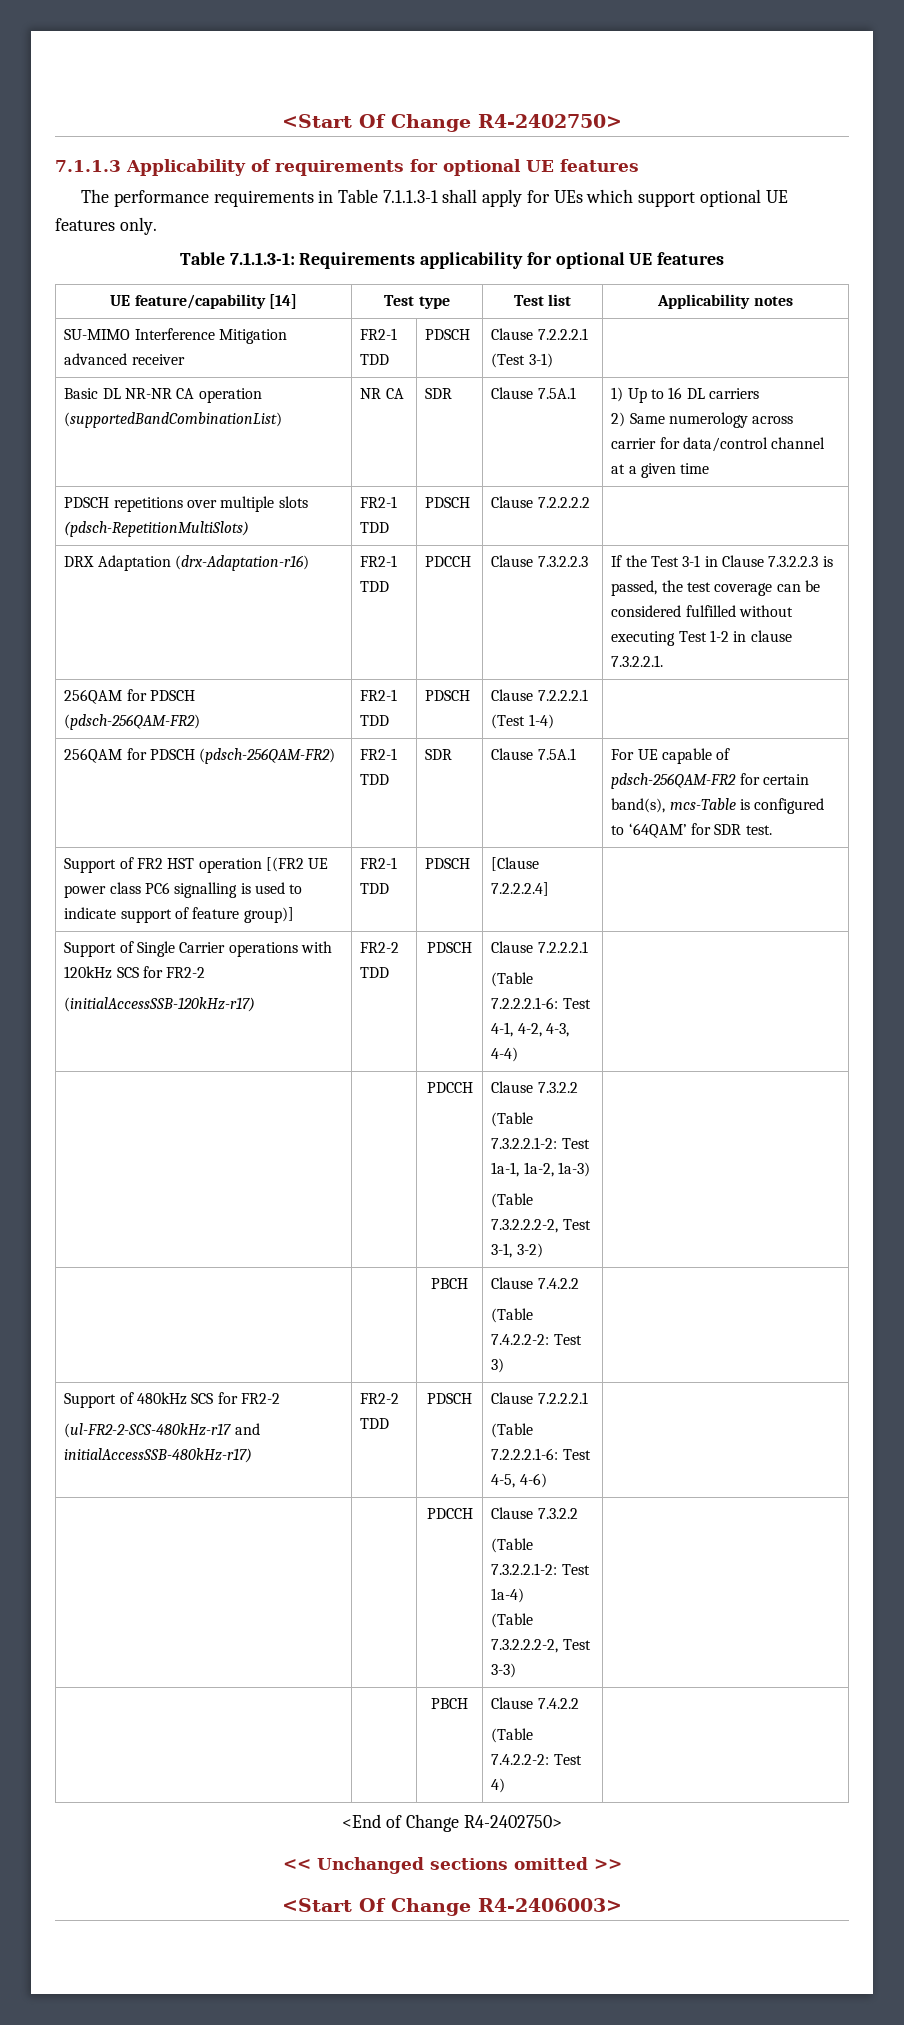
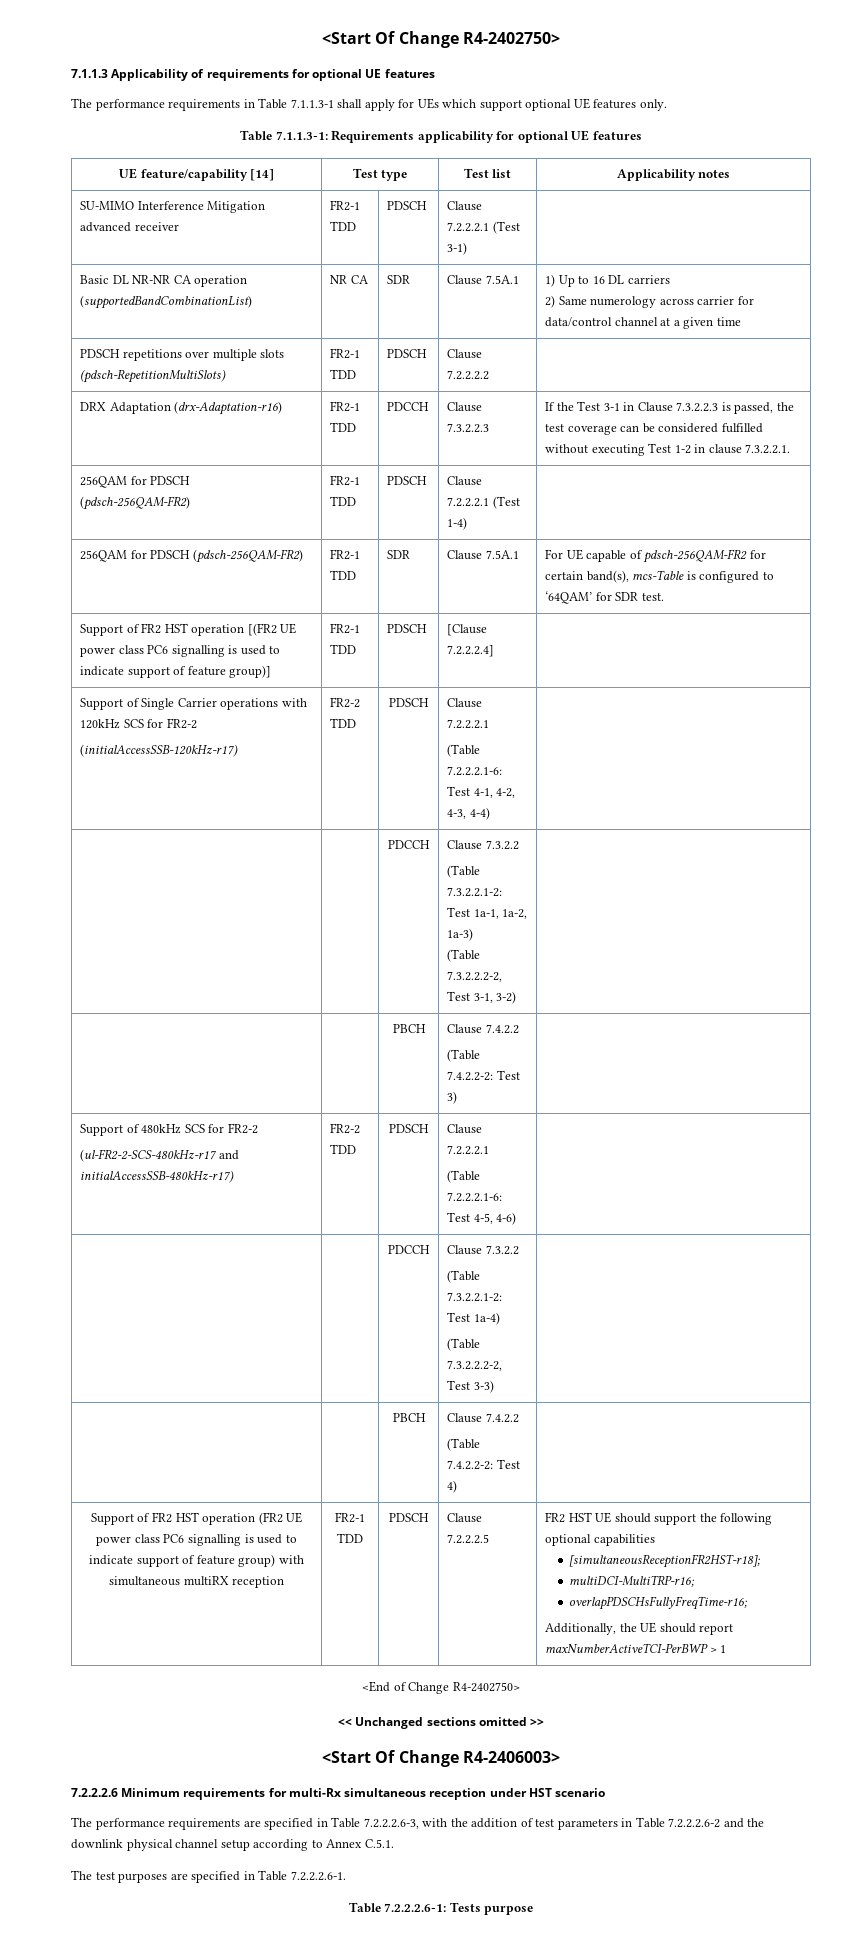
(506, 1785) none -> [90,1512,303,1525] [96,1534,297,1546] [89,1554,304,1567] [108,1576,285,1588] [335,1512,365,1523] [337,1533,363,1543] [389,1513,429,1522] [447,1513,483,1523] [447,1534,490,1544] [545,1512,773,1525] [545,1534,655,1546] [569,1554,762,1568] [569,1575,696,1587] [569,1596,749,1610] [545,1622,734,1635] [545,1643,727,1653] // Support of FR2 HST operation (FR2 UE power class PC6 signalling is used to indicate support of feature group) with simultaneous multiRX reception | FR2-1 TDD | PDSCH | Clause 7.2.2.2.5 | FR2 HST UE should support the following optional capabilities // [simultaneousReceptionFR2HST-r18]; // multiDCI-MultiTRP-r16; // overlapPDSCHsFullyFreqTime-r16; // Additionally, the UE should report maxNumberActiveTCI-PerBWP > 1
(622, 1905) none -> [71,1788,606,1800] [71,1817,765,1830] [71,1839,394,1851] [71,1870,346,1883] [348,1902,534,1915] // 7.2.2.2.6 Minimum requirements for multi-Rx simultaneous reception under HST scenario // The performance requirements are specified in Table 7.2.2.2.6-3, with the addition of test parameters in Table 7.2.2.2.6-2 and the downlink physical channel setup according to Annex C.5.1. // The test purposes are specified in Table 7.2.2.2.6-1. // Table 7.2.2.2.6-1: Tests purpose

